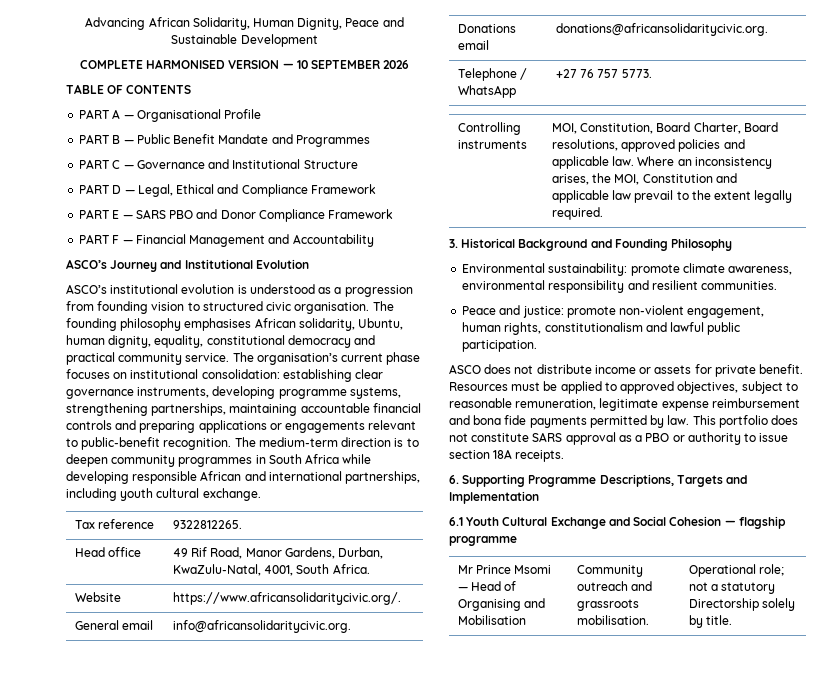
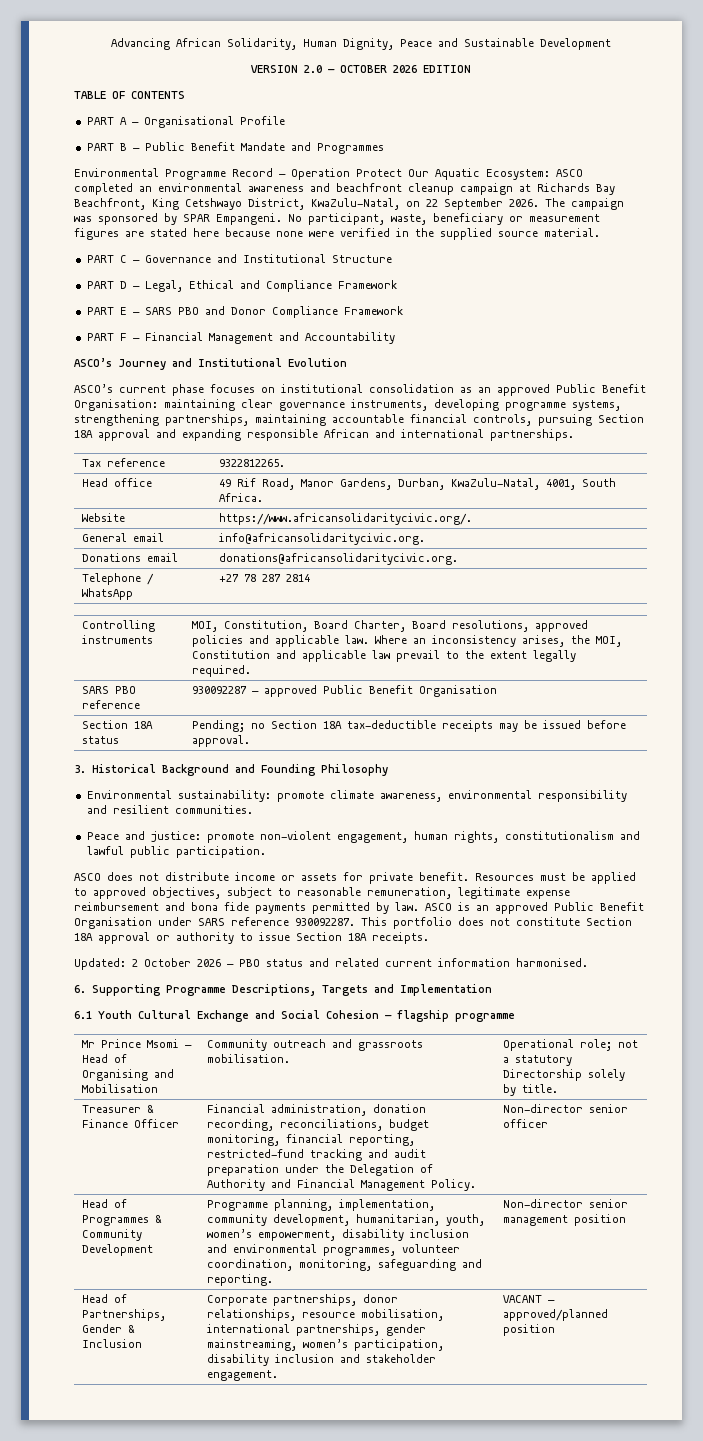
[79,59,410,69] COMPLETE HARMONISED VERSION — 10 SEPTEMBER 2026 -> [250,65,471,73] VERSION 2.0 — OCTOBER 2026 EDITION
(370, 141) none -> [74,168,583,180] [74,183,615,195] [74,198,624,210] [74,213,600,225] [74,228,600,240] // Environmental Programme Record — Operation Protect Our Aquatic Ecosystem: ASCO completed an environmental awareness and beachfront cleanup campaign at Richards Bay Beachfront, King Cetshwayo District, KwaZulu-Natal, on 22 September 2026. The campaign was sponsored by SPAR Empangeni. No participant, waste, beneficiary or measurement figures are stated here because none were verified in the supplied source material.
[110,284,413,297] [66,301,394,314] [66,318,404,331] [66,335,376,348] [66,352,338,365] institutional evolution is understood as a progression from founding vision to structured civic organisation. The founding philosophy emphasises African solidarity, Ubuntu, human dignity, equality, constitutional democracy and practical community service. The organisation’s -> (113, 388) none
[201,369,352,382] consolidation: establishing -> [369,384,646,396] [74,399,235,411] consolidation as an approved Public Benefit Organisation: maintaining
[66,420,417,433] [66,437,419,450] [66,454,372,467] [66,471,421,484] [66,488,261,501] controls and preparing applications or engagements relevant to public-benefit recognition. The medium-term direction is to deepen community programmes in South Africa while developing responsible African and international partnerships, including youth cultural exchange. -> [473,414,644,426] [74,429,574,441] controls, pursuing Section 18A approval and expanding responsible African and international partnerships.
[580,69,652,78] 76 757 5773. -> [243,574,310,582] 78 287 2814
(603, 213) none -> [81,686,136,694] [81,700,140,709] [191,685,497,697] [81,720,153,729] [81,736,119,744] [191,720,626,732] [191,735,250,747] // SARS PBO reference | 930092287 — approved Public Benefit Organisation // Section 18A status | Pending; no Section 18A tax-deductible receipts may be issued before approval.
(690, 420) none -> [425,902,644,914] [74,917,355,929] ASCO is an approved Public Benefit Organisation under SARS reference 930092287.
[532,432,670,445] SARS approval as a PBO -> [586,917,632,926] [74,932,150,944] Section 18A approval
[449,450,490,459] section -> [296,932,342,941] Section
(565, 456) none -> [74,958,588,970] // Updated: 2 October 2026 — PBO status and related current information harmonised.
(733, 620) none -> [81,1105,154,1113] [81,1119,179,1128] [206,1104,426,1116] [206,1119,429,1131] [206,1134,415,1146] [206,1149,426,1161] [206,1164,433,1176] [206,1179,476,1191] [502,1104,628,1113] [502,1119,548,1128] [81,1199,127,1208] [81,1215,162,1226] [81,1229,142,1241] [81,1244,153,1256] [206,1199,435,1211] [206,1214,485,1226] [206,1229,469,1241] [206,1244,460,1256] [206,1259,482,1271] [206,1274,273,1286] [502,1199,628,1208] [502,1214,626,1226] [81,1294,127,1303] [81,1309,166,1321] [81,1324,135,1333] [81,1339,142,1348] [206,1294,398,1306] [206,1309,444,1321] [206,1324,426,1336] [206,1339,444,1351] [206,1354,436,1366] [206,1370,278,1381] [502,1295,555,1303] [502,1309,608,1321] [502,1324,555,1336] // Treasurer & Finance Officer | Financial administration, donation recording, reconciliations, budget monitoring, financial reporting, restricted-fund tracking and audit preparation under the Delegation of Authority and Financial Management Policy. | Non-director senior officer // Head of Programmes & Community Development | Programme planning, implementation, community development, humanitarian, youth, women’s empowerment, disability inclusion and environmental programmes, volunteer coordination, monitoring, safeguarding and reporting. | Non-director senior management position // Head of Partnerships, Gender & Inclusion | Corporate partnerships, donor relationships, resource mobilisation, international partnerships, gender mainstreaming, women’s participation, disability inclusion and stakeholder engagement. | VACANT — approved/planned position

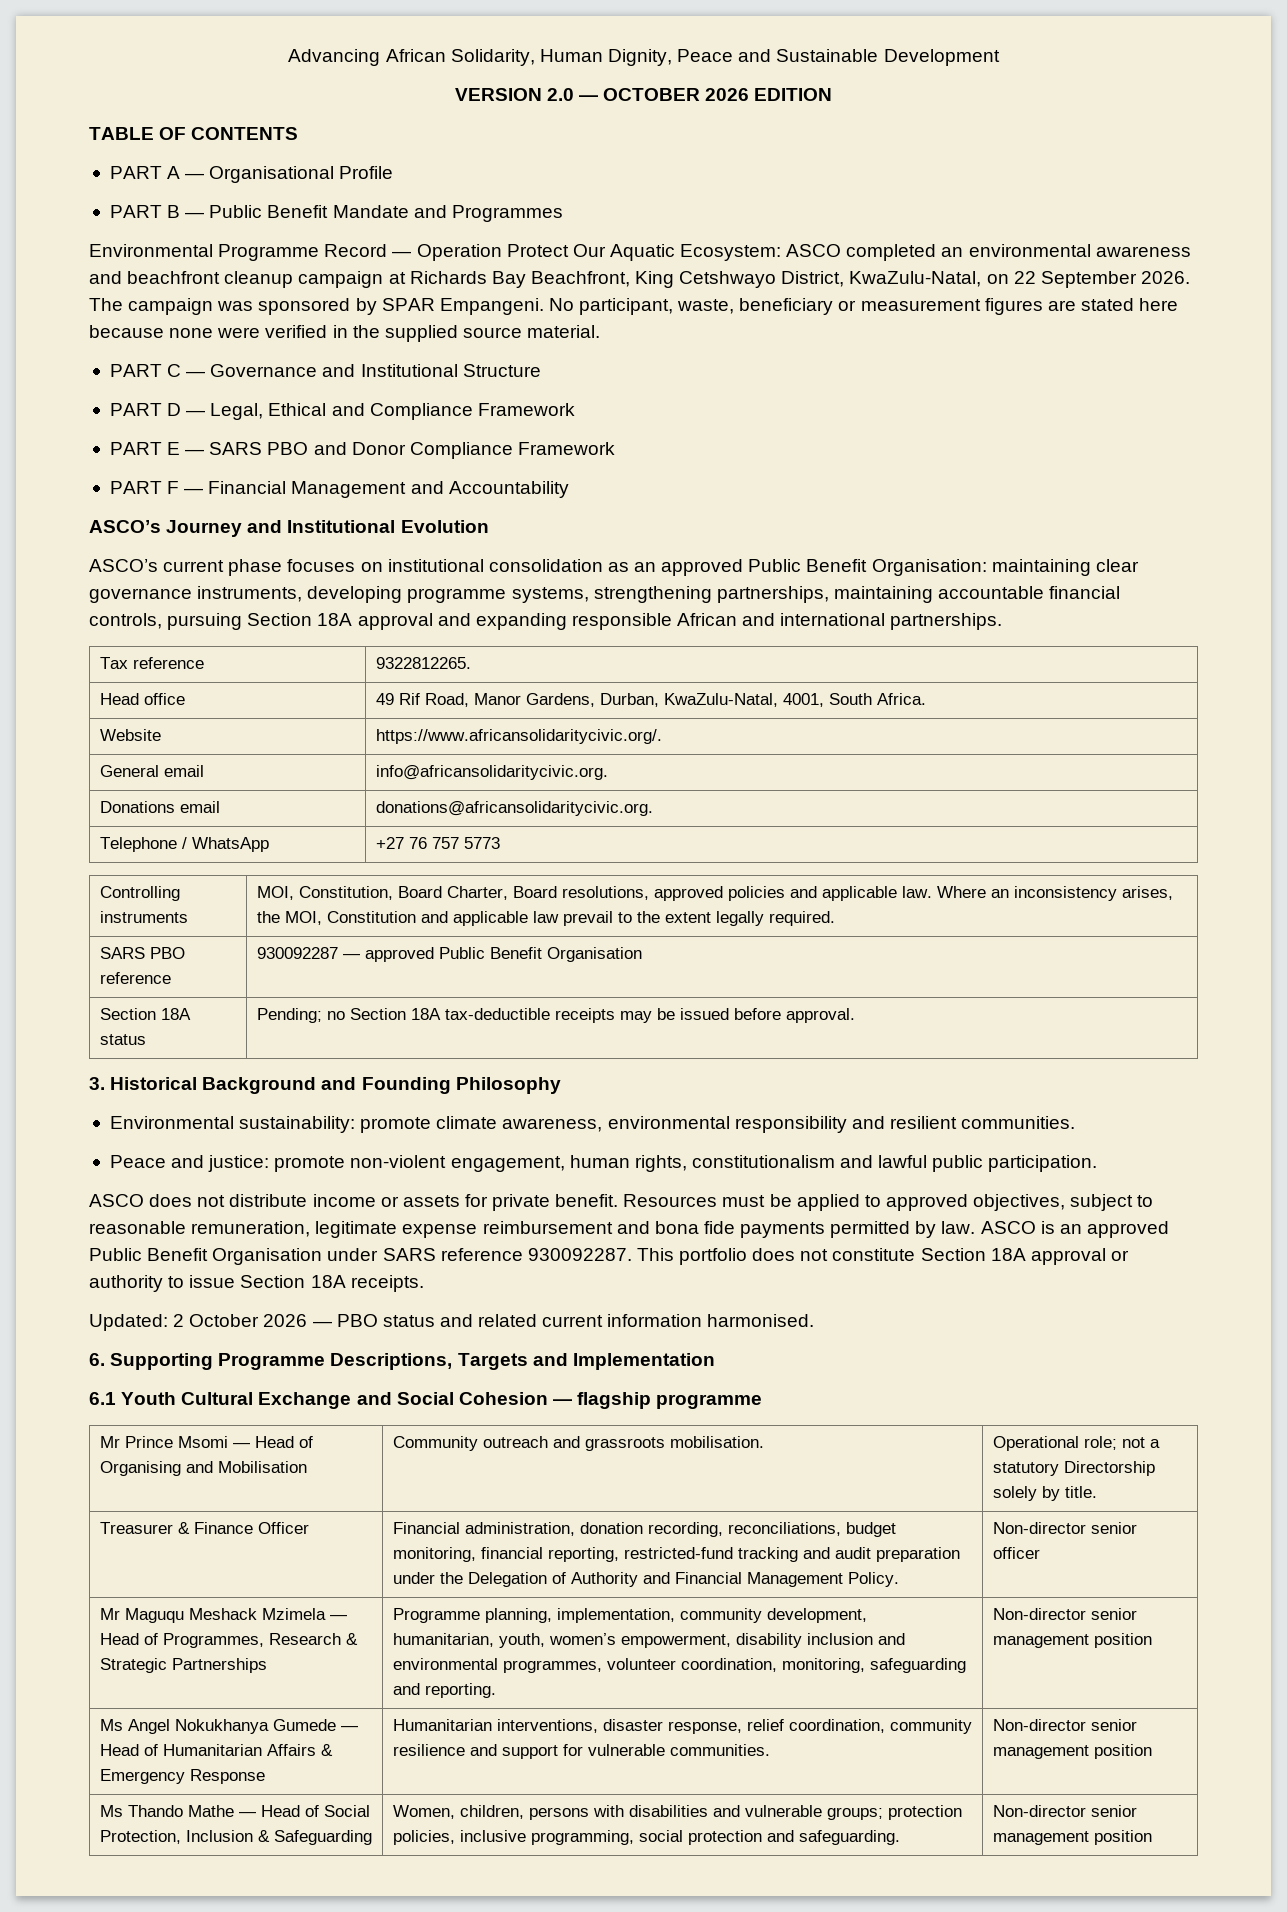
[243,574,310,582] 78 287 2814 -> [408,837,500,849] 76 757 5773
[81,1199,127,1208] [81,1215,162,1226] [81,1229,142,1241] [81,1244,153,1256] Head of Programmes & Community Development -> [99,1608,347,1623] [99,1633,358,1648] [99,1658,267,1673] Mr Maguqu Meshack Mzimela — Head of Programmes, Research & Strategic Partnerships
[81,1294,127,1303] [81,1309,166,1321] [81,1324,135,1333] [81,1339,142,1348] [206,1294,398,1306] [206,1309,444,1321] [206,1324,426,1336] [206,1339,444,1351] [206,1354,436,1366] [206,1370,278,1381] [502,1295,555,1303] [502,1309,608,1321] Head of Partnerships, Gender & Inclusion | Corporate partnerships, donor relationships, resource mobilisation, international partnerships, gender mainstreaming, women’s participation, disability inclusion and stakeholder engagement. | VACANT — approved/planned -> [99,1719,358,1734] [99,1744,333,1756] [99,1769,265,1784] [392,1719,972,1734] [392,1744,770,1759] [992,1719,1137,1731] [992,1744,1152,1759] [99,1805,370,1817] [99,1830,372,1845] [392,1805,962,1820] [392,1830,900,1845] [992,1805,1137,1817] [992,1831,1089,1845] Ms Angel Nokukhanya Gumede — Head of Humanitarian Affairs & Emergency Response | Humanitarian interventions, disaster response, relief coordination, community resilience and support for vulnerable communities. | Non-director senior management position // Ms Thando Mathe — Head of Social Protection, Inclusion & Safeguarding | Women, children, persons with disabilities and vulnerable groups; protection policies, inclusive programming, social protection and safeguarding. | Non-director senior management

